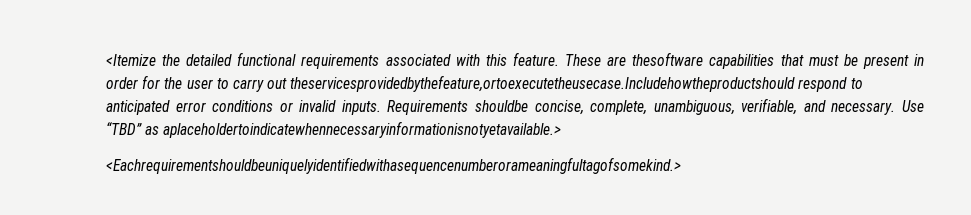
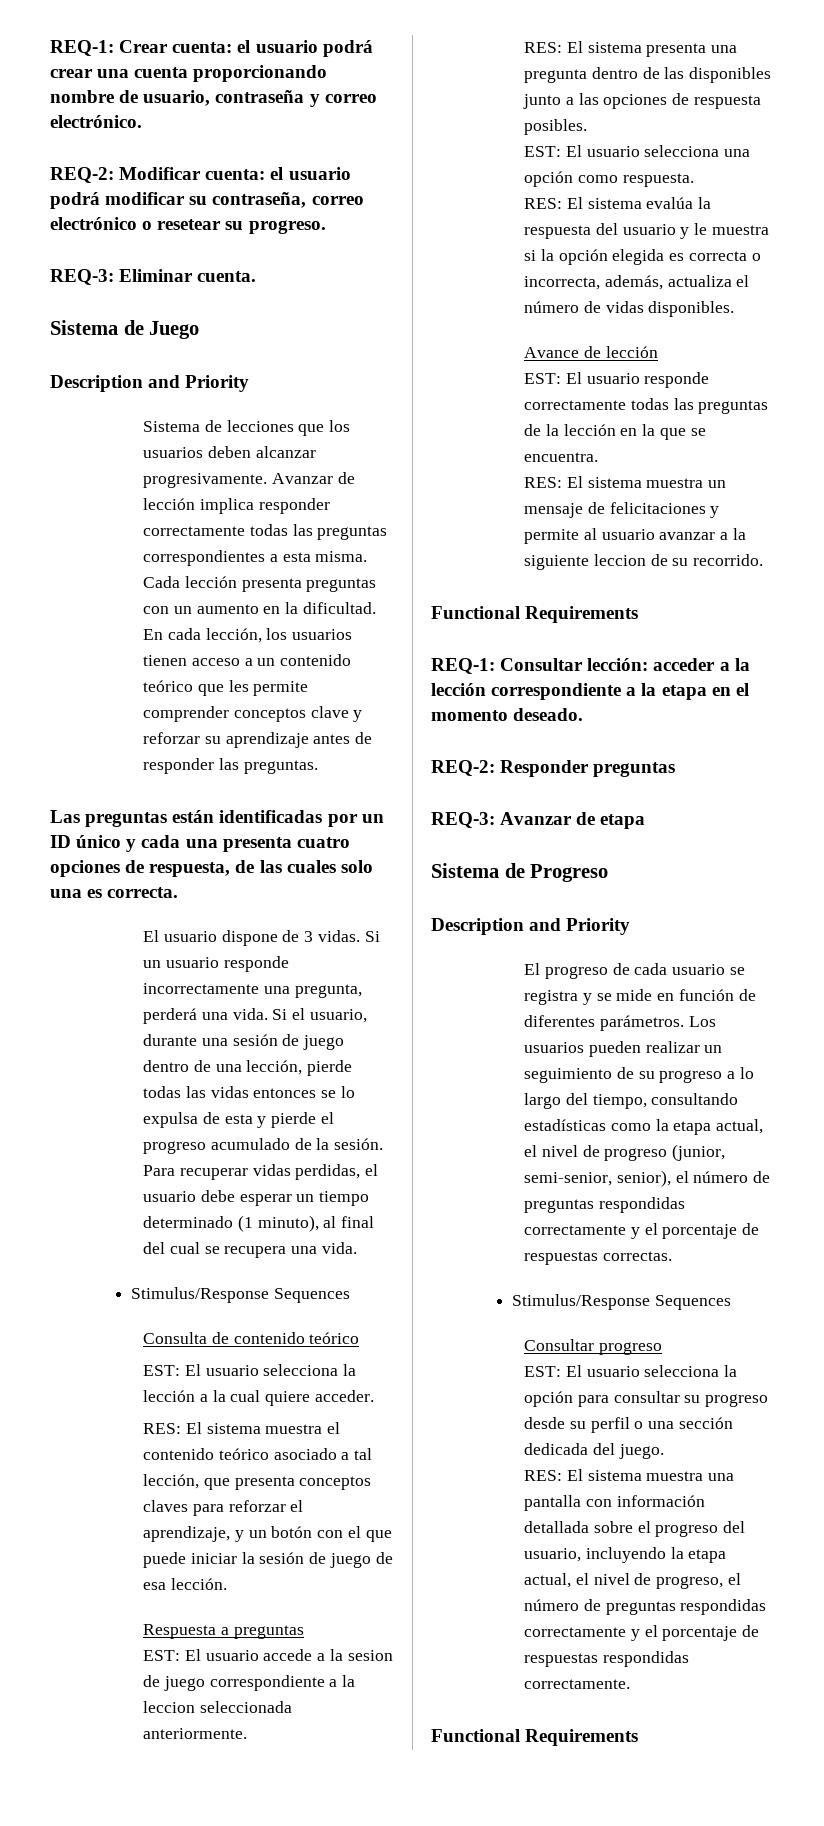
[105,52,924,69] [105,75,863,92] [105,98,924,115] [105,121,562,138] [105,157,681,174] <Itemize the detailed functional requirements associated with this feature. These are thesoftware capabilities that must be present in order for the user to carry out theservicesprovidedbythefeature,ortoexecutetheusecase.Includehowtheproductshould respond to anticipated error conditions or invalid inputs. Requirements shouldbe concise, complete, unambiguous, verifiable, and necessary. Use “TBD” as aplaceholdertoindicatewhennecessaryinformationisnotyetavailable.> // <Eachrequirementshouldbeuniquelyidentifiedwithasequencenumberorameaningfultagofsomekind.> -> [50,40,373,57] [50,65,328,82] [50,90,377,107] [50,115,142,128] [50,167,351,183] [50,192,364,209] [50,217,326,234] [50,269,257,285] [50,320,200,339] [50,375,250,392] [143,420,351,436] [143,446,316,458] [143,472,355,488] [143,498,330,514] [143,524,388,540] [143,550,368,566] [143,576,377,592] [143,602,376,614] [143,628,353,643] [143,654,352,666] [143,680,309,696] [143,706,363,722] [143,732,373,748] [143,758,318,774] [50,810,384,827] [50,835,350,852] [50,860,373,877] [50,887,179,898] [143,930,380,946] [143,956,289,972] [143,983,362,998] [143,1008,367,1024] [143,1034,345,1050] [143,1060,353,1076] [143,1086,355,1098] [143,1112,334,1128] [143,1138,384,1154] [143,1164,379,1180] [143,1190,370,1206] [143,1215,375,1232] [143,1242,357,1258] [131,1287,351,1303] [143,1332,360,1344] [143,1364,357,1376] [143,1390,374,1406] [143,1422,341,1434] [143,1448,373,1460] [143,1474,372,1490] [143,1500,304,1516] [143,1526,392,1542] [143,1552,393,1568] [143,1578,227,1590] [143,1624,304,1639] [143,1649,393,1661] [143,1675,356,1691] [143,1701,292,1713] [143,1728,248,1739] [524,41,738,57] [524,67,772,83] [523,93,761,109] [524,119,588,135] [524,145,751,157] [524,171,694,187] [524,197,712,209] [524,223,769,239] [524,249,761,265] [524,275,750,290] [524,301,735,317] [524,346,658,358] [524,372,710,388] [524,398,769,414] [524,424,706,440] [524,452,599,462] [524,476,727,488] [524,502,720,518] [524,528,746,544] [524,554,764,570] [431,606,639,623] [431,658,750,674] [431,683,749,700] [431,708,584,721] [431,760,676,777] [431,812,646,829] [431,863,609,882] [431,918,631,935] [524,963,745,979] [524,989,756,1005] [524,1015,716,1031] [524,1041,723,1057] [524,1067,754,1083] [524,1093,739,1109] [524,1119,764,1135] [524,1144,726,1161] [524,1170,771,1187] [524,1197,685,1213] [524,1223,760,1239] [524,1251,672,1265] [512,1294,732,1310] [524,1339,662,1355] [524,1365,738,1377] [524,1391,769,1407] [524,1417,733,1433] [524,1443,664,1459] [524,1469,735,1481] [524,1495,705,1511] [524,1521,746,1537] [524,1547,727,1563] [524,1573,741,1589] [524,1599,767,1615] [524,1625,760,1641] [524,1651,689,1667] [524,1679,631,1689] [431,1729,639,1746] REQ-1: Crear cuenta: el usuario podrá crear una cuenta proporcionando nombre de usuario, contraseña y correo electrónico. // REQ-2: Modificar cuenta: el usuario podrá modificar su contraseña, correo electrónico o resetear su progreso. // REQ-3: Eliminar cuenta. // Sistema de Juego // Description and Priority // Sistema de lecciones que los usuarios deben alcanzar progresivamente. Avanzar de lección implica responder correctamente todas las preguntas correspondientes a esta misma. Cada lección presenta preguntas con un aumento en la dificultad. En cada lección, los usuarios tienen acceso a un contenido teórico que les permite comprender conceptos clave y reforzar su aprendizaje antes de responder las preguntas. // Las preguntas están identificadas por un ID único y cada una presenta cuatro opciones de respuesta, de las cuales solo una es correcta. // El usuario dispone de 3 vidas. Si un usuario responde incorrectamente una pregunta, perderá una vida. Si el usuario, durante una sesión de juego dentro de una lección, pierde todas las vidas entonces se lo expulsa de esta y pierde el progreso acumulado de la sesión. Para recuperar vidas perdidas, el usuario debe esperar un tiempo determinado (1 minuto), al final del cual se recupera una vida. // Stimulus/Response Sequences // Consulta de contenido teórico // EST: El usuario selecciona la lección a la cual quiere acceder. // RES: El sistema muestra el contenido teórico asociado a tal lección, que presenta conceptos claves para reforzar el aprendizaje, y un botón con el que puede iniciar la sesión de juego de esa lección. // Respuesta a preguntas // EST: El usuario accede a la sesion de juego correspondiente a la leccion seleccionada anteriormente. // RES: El sistema presenta una pregunta dentro de las disponibles junto a las opciones de respuesta posibles. // EST: El usuario selecciona una opción como respuesta. // RES: El sistema evalúa la respuesta del usuario y le muestra si la opción elegida es correcta o incorrecta, además, actualiza el número de vidas disponibles. // Avance de lección // EST: El usuario responde correctamente todas las preguntas de la lección en la que se encuentra. // RES: El sistema muestra un mensaje de felicitaciones y permite al usuario avanzar a la siguiente leccion de su recorrido. // Functional Requirements // REQ-1: Consultar lección: acceder a la lección correspondiente a la etapa en el momento deseado. // REQ-2: Responder preguntas // REQ-3: Avanzar de etapa // Sistema de Progreso // Description and Priority // El progreso de cada usuario se registra y se mide en función de diferentes parámetros. Los usuarios pueden realizar un seguimiento de su progreso a lo largo del tiempo, consultando estadísticas como la etapa actual, el nivel de progreso (junior, semi-senior, senior), el número de preguntas respondidas correctamente y el porcentaje de respuestas correctas. // Stimulus/Response Sequences // Consultar progreso // EST: El usuario selecciona la opción para consultar su progreso desde su perfil o una sección dedicada del juego. // RES: El sistema muestra una pantalla con información detallada sobre el progreso del usuario, incluyendo la etapa actual, el nivel de progreso, el número de preguntas respondidas correctamente y el porcentaje de respuestas respondidas correctamente. // Functional Requirements

